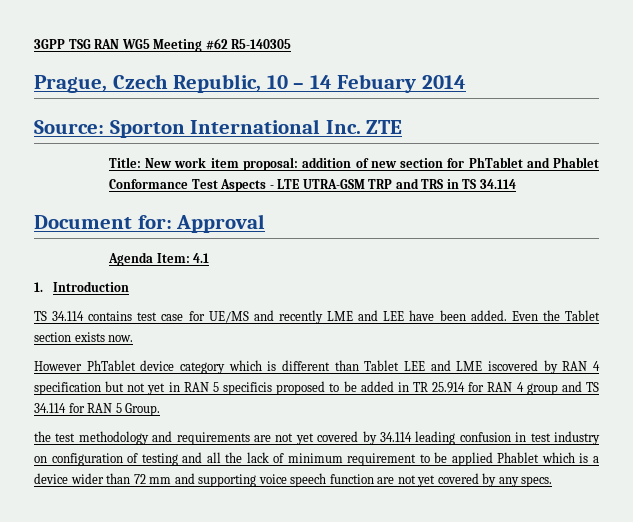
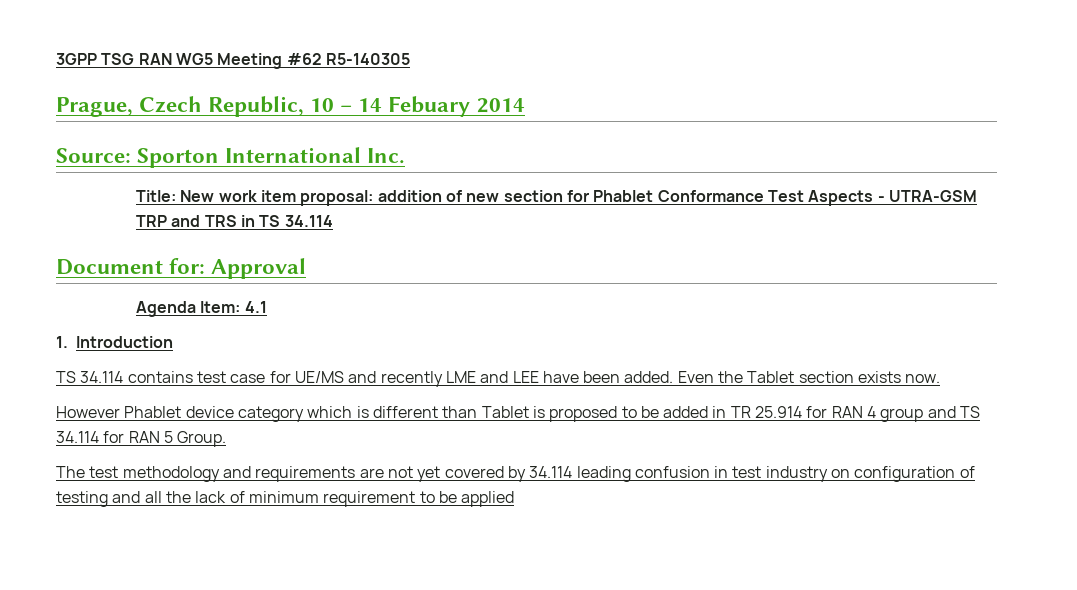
[366,120,403,134] ZTE -> (406, 156) none
[468,157,550,168] PhTablet and -> (589, 196) none
[277,179,300,189] LTE -> (885, 199) none
[86,360,136,371] PhTablet -> [124,406,182,418] Phablet
[404,360,600,374] [34,381,273,395] LEE and LME iscovered by RAN 4 specification but not yet in RAN 5 specificis -> [532,406,545,418] is
[34,431,51,442] the -> [56,466,85,478] The
[497,452,600,463] [34,473,553,487] Phablet which is a device wider than 72 mm and supporting voice speech function are not yet covered by any specs. -> (515, 499) none

